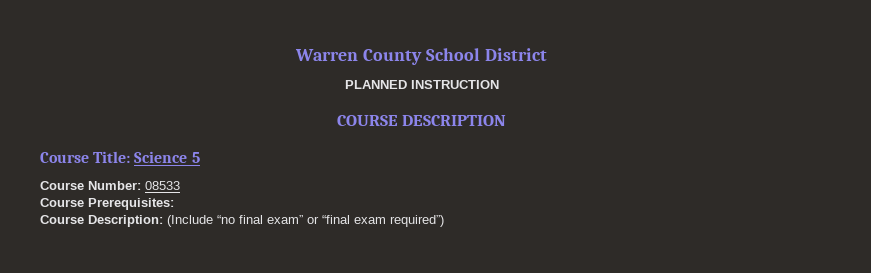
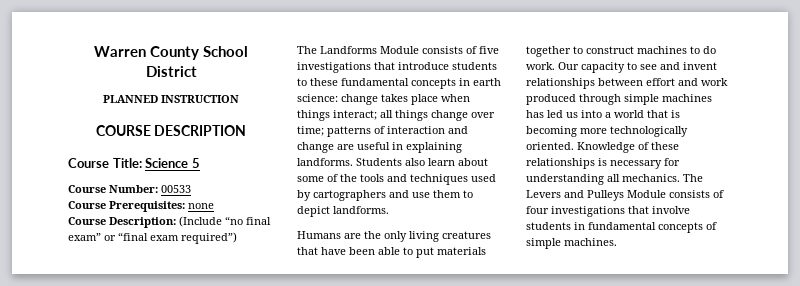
[145,181,180,190] [40,198,174,210] 08533 // Course Prerequisites: -> [161,185,191,193] [68,201,214,212] 00533 // Course Prerequisites: none
(444, 221) none -> [297,46,499,54] [297,62,497,73] [297,78,501,89] [297,94,470,105] [297,110,495,121] [297,126,468,137] [297,142,462,153] [297,158,488,166] [297,174,496,185] [297,190,473,201] [297,206,389,217] [297,231,491,242] [297,247,486,258] [526,46,716,57] [526,62,717,73] [526,78,728,89] [526,94,712,105] [526,110,680,118] [526,126,688,137] [526,142,679,153] [526,158,680,169] [526,174,703,185] [526,190,724,201] [526,206,690,217] [526,222,717,233] [526,238,617,249] // The Landforms Module consists of five investigations that introduce students to these fundamental concepts in earth science: change takes place when things interact; all things change over time; patterns of interaction and change are useful in explaining landforms. Students also learn about some of the tools and techniques used by cartographers and use them to depict landforms. // Humans are the only living creatures that have been able to put materials together to construct machines to do work. Our capacity to see and invent relationships between effort and work produced through simple machines has led us into a world that is becoming more technologically oriented. Knowledge of these relationships is necessary for understanding all mechanics. The Levers and Pulleys Module consists of four investigations that involve students in fundamental concepts of simple machines.

